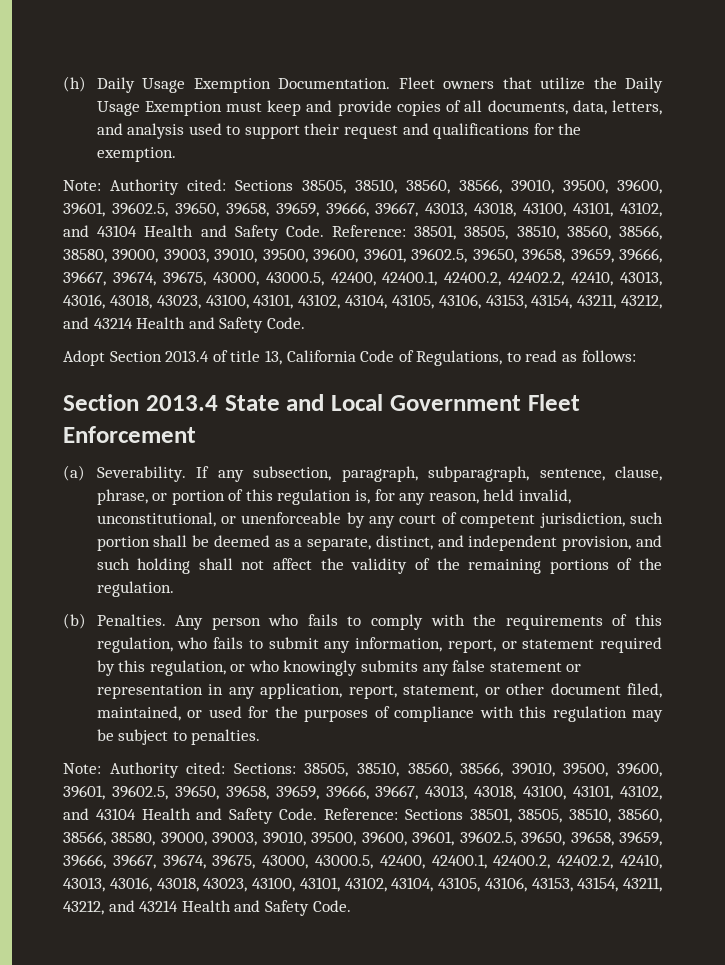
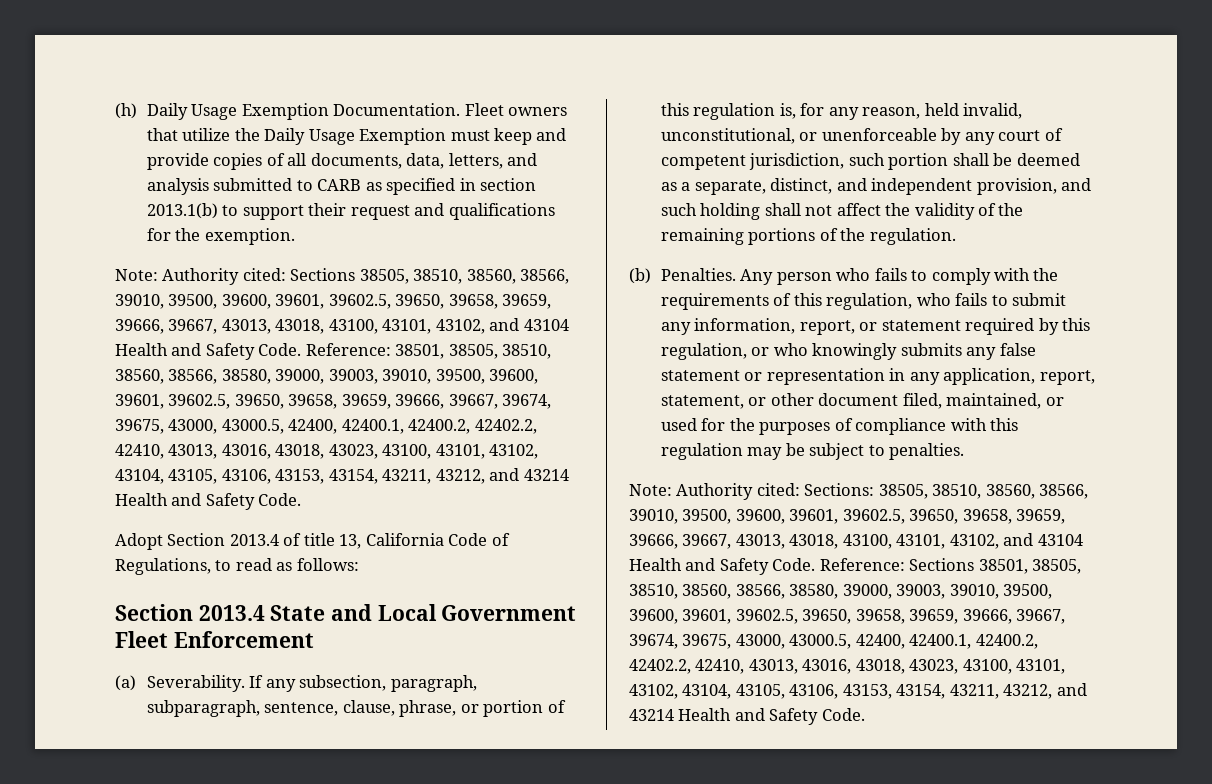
[188,123,222,135] used -> [213,178,537,195] [146,203,218,219] submitted to CARB as specified in section 2013.1(b)

